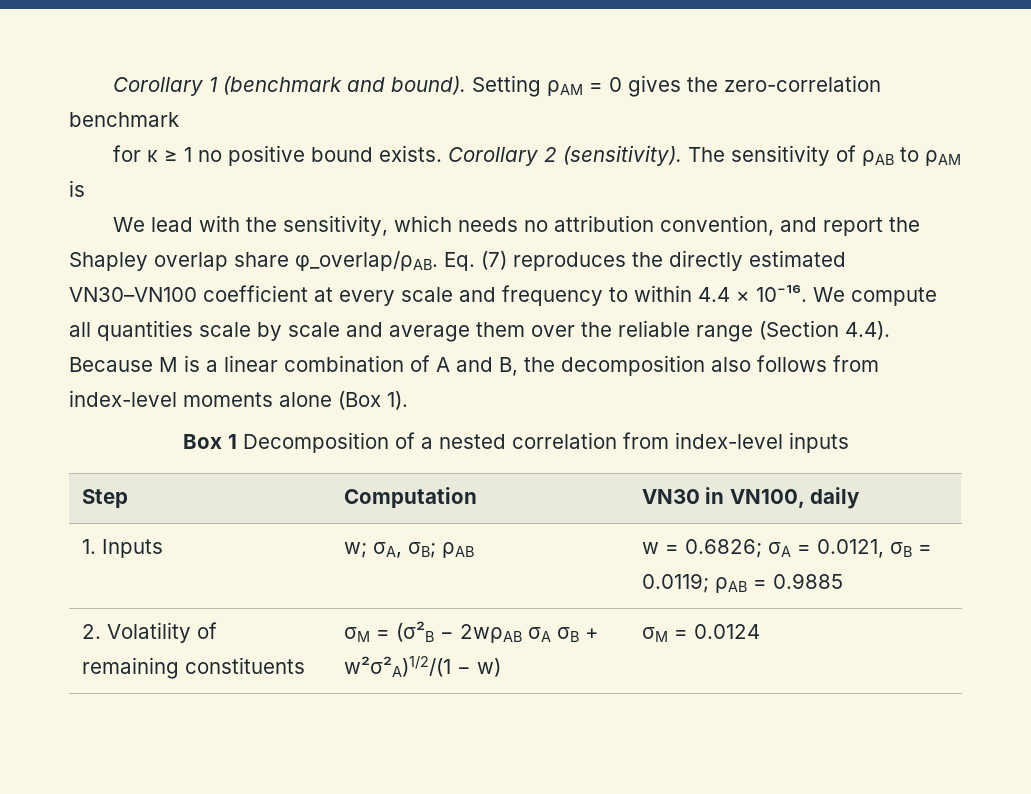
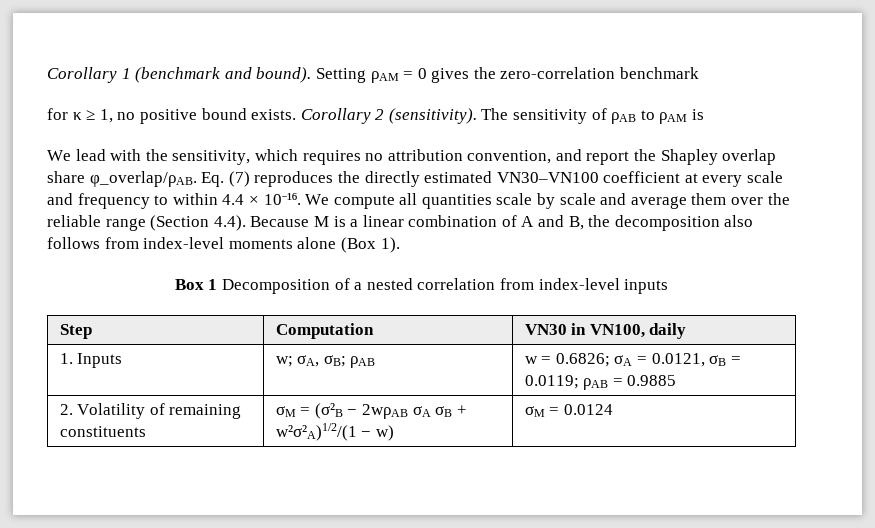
[183,147,192,162] 1 -> [99,109,113,123] 1,
[457,217,518,232] needs -> [302,150,361,165] requires

